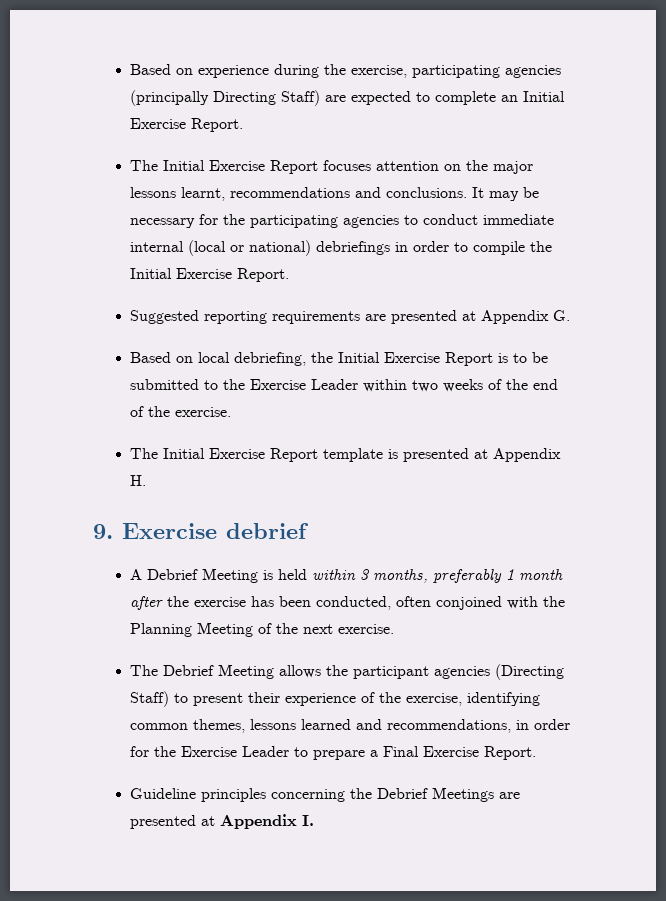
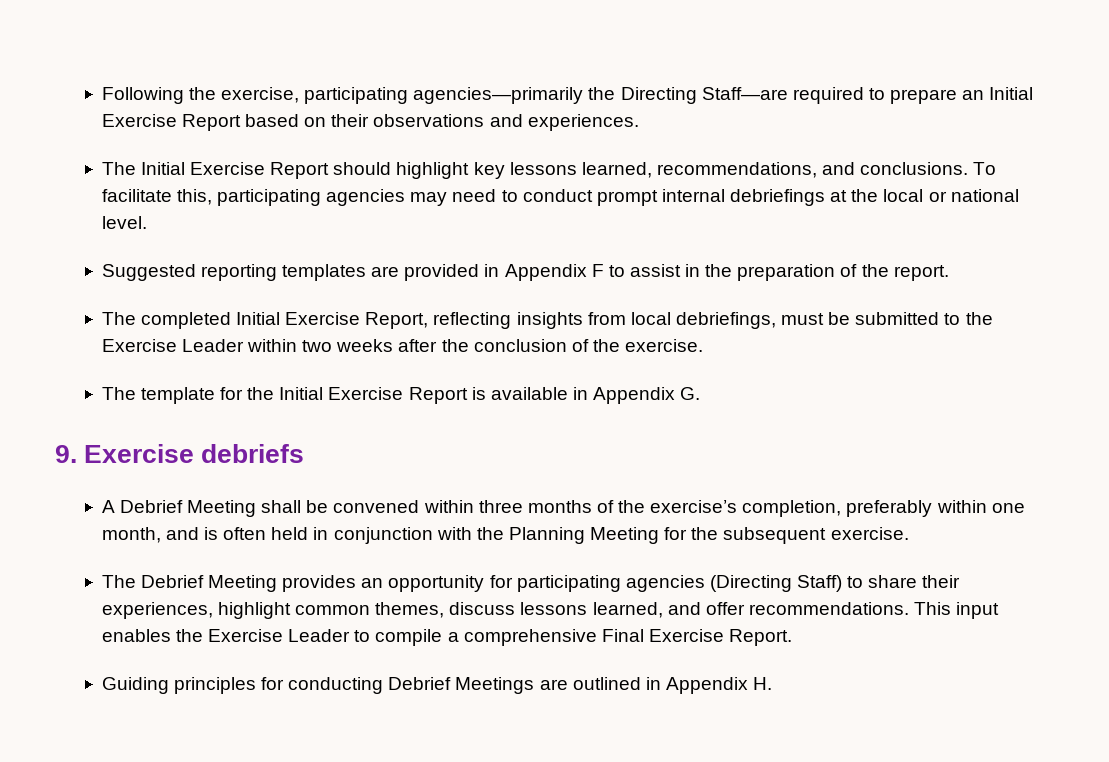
[130,64,562,78] [130,90,566,106] [130,118,244,132] [130,160,534,174] [130,187,540,201] [130,214,555,228] [130,240,553,256] [130,268,290,282] [130,310,571,324] [130,352,528,366] Based on experience during the exercise, participating agencies (principally Directing Staff) are expected to complete an Initial Exercise Report. // The Initial Exercise Report focuses attention on the major lessons learnt, recommendations and conclusions. It may be necessary for the participating agencies to conduct immediate internal (local or national) debriefings in order to compile the Initial Exercise Report. // Suggested reporting requirements are presented at Appendix G. // Based on local debriefing, the Initial Exercise Report is to -> [101,87,1034,104] [101,114,639,131] [101,162,997,179] [101,189,1019,206] [101,216,147,229] [101,264,949,281] [101,312,825,329] Following the exercise, participating agencies—primarily the Directing Staff—are required to prepare an Initial Exercise Report based on their observations and experiences. // The Initial Exercise Report should highlight key lessons learned, recommendations, and conclusions. To facilitate this, participating agencies may need to conduct prompt internal debriefings at the local or national level. // Suggested reporting templates are provided in Appendix F to assist in the preparation of the report. // The completed Initial Exercise Report, reflecting insights from local debriefings, must
[488,379,559,390] of the end -> [398,339,567,352] after the conclusion
[163,448,562,462] [130,475,147,486] Initial Exercise Report template is presented at Appendix H. -> [140,387,701,404] template for the Initial Exercise Report is available in Appendix G.
[226,523,309,539] debrief -> [201,444,305,463] debriefs
[263,569,564,583] [130,596,503,610] is held within 3 months, preferably 1 month after the exercise has been conducted, often conjoined -> [261,500,1025,517] [101,527,433,544] shall be convened within three months of the exercise’s completion, preferably within one month, and is often held in conjunction
[258,623,334,634] of the next -> [664,527,827,544] for the subsequent
[279,664,565,680] [130,691,541,707] [130,719,571,733] [130,746,150,757] allows the participant agencies (Directing Staff) to present their experience of the exercise, identifying common themes, lessons learned and recommendations, in order for -> [282,575,961,592] [101,602,1000,619] [101,629,171,642] provides an opportunity for participating agencies (Directing Staff) to share their experiences, highlight common themes, discuss lessons learned, and offer recommendations. This input enables
[313,750,379,760] prepare a -> [375,629,597,646] compile a comprehensive
[130,787,521,802] [130,814,315,829] Guideline principles concerning the Debrief Meetings are presented at Appendix I. -> [101,677,773,694] Guiding principles for conducting Debrief Meetings are outlined in Appendix H.

